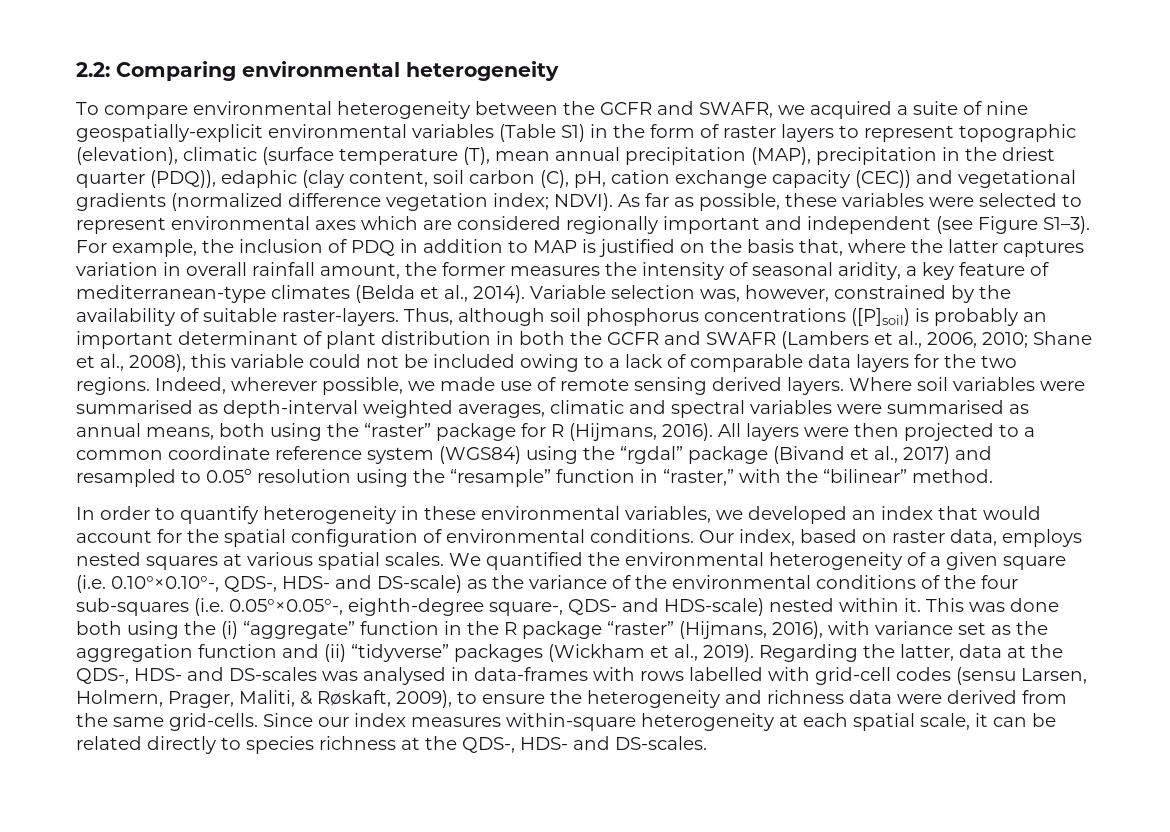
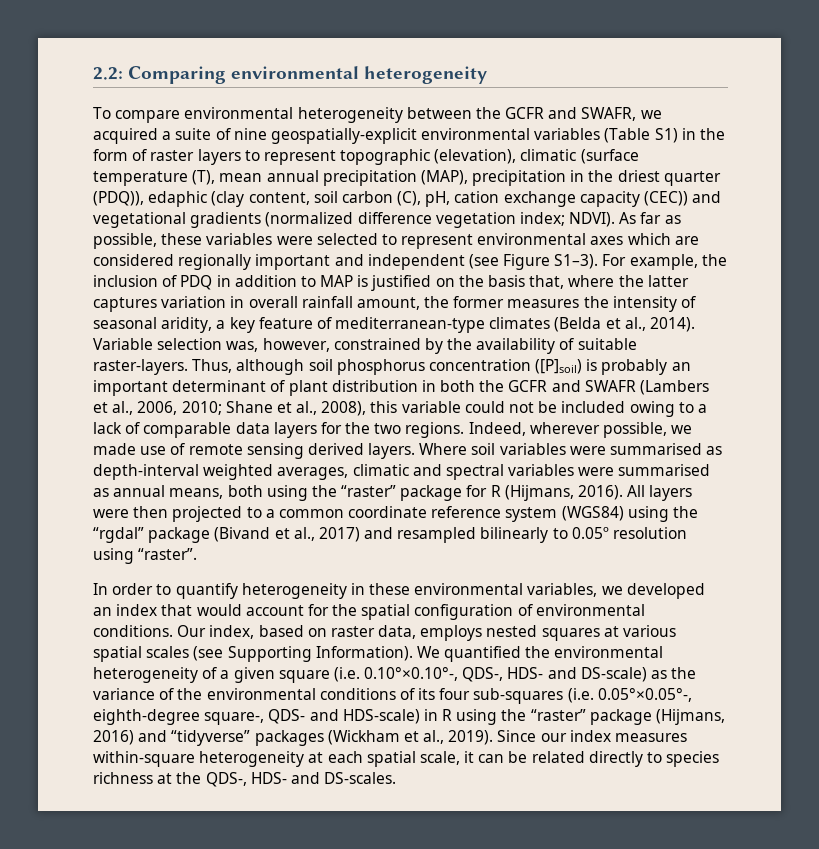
[704,308,846,322] concentrations -> [428,359,531,371] concentration
(176, 478) none -> [480,527,549,543] bilinearly
[413,469,993,487] the “resample” function in “raster,” with the “bilinear” method. -> [138,548,198,560] “raster”.
[385,552,444,566] scales. -> [146,646,413,662] scales (see Supporting Information).
[944,575,976,589] the -> [418,688,436,700] its
[769,598,1059,612] [76,621,1048,639] [76,644,346,662] nested within it. This was done both using the (i) “aggregate” function in the R package “raster” (Hijmans, 2016), with variance set as the aggregation function and (ii) -> [423,709,726,725] [93,730,168,745] in R using the “raster” package (Hijmans, 2016) and
[759,644,1063,662] [76,667,1087,685] [76,690,1067,708] [76,713,258,731] Regarding the latter, data at the QDS-, HDS- and DS-scales was analysed in data-frames with rows labelled with grid-cell codes (sensu Larsen, Holmern, Prager, Maliti, & Røskaft, 2009), to ensure the heterogeneity and richness data were derived from the same grid-cells. -> (494, 737) none

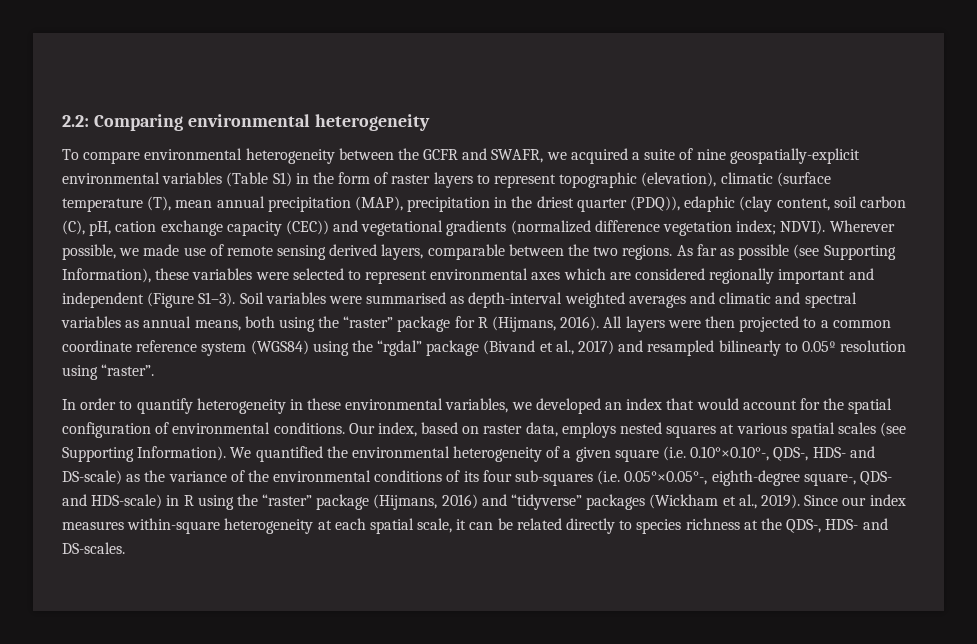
[619,212,681,224] [93,233,157,249] As far as possible, -> [829,220,895,232] [62,244,896,260] [62,268,151,283] Wherever possible, we made use of remote sensing derived layers, comparable between the two regions. As far as possible (see Supporting Information),
[468,254,727,270] [93,275,689,291] [93,296,697,312] [93,317,696,333] [93,338,637,354] [93,359,691,375] [93,380,710,396] [93,401,707,417] [93,422,693,438] [93,443,496,459] (see Figure S1–3). For example, the inclusion of PDQ in addition to MAP is justified on the basis that, where the latter captures variation in overall rainfall amount, the former measures the intensity of seasonal aridity, a key feature of mediterranean-type climates (Belda et al., 2014). Variable selection was, however, constrained by the availability of suitable raster-layers. Thus, although soil phosphorus concentration ([P]soil) is probably an important determinant of plant distribution in both the GCFR and SWAFR (Lambers et al., 2006, 2010; Shane et al., 2008), this variable could not be included owing to a lack of comparable data layers for the two regions. Indeed, wherever possible, we made use of remote sensing derived layers. Where soil -> [147,292,264,308] (Figure S1–3). Soil
[277,467,349,480] averages, -> [628,292,716,308] averages and
[578,464,711,476] were summarised -> (121, 322) none

